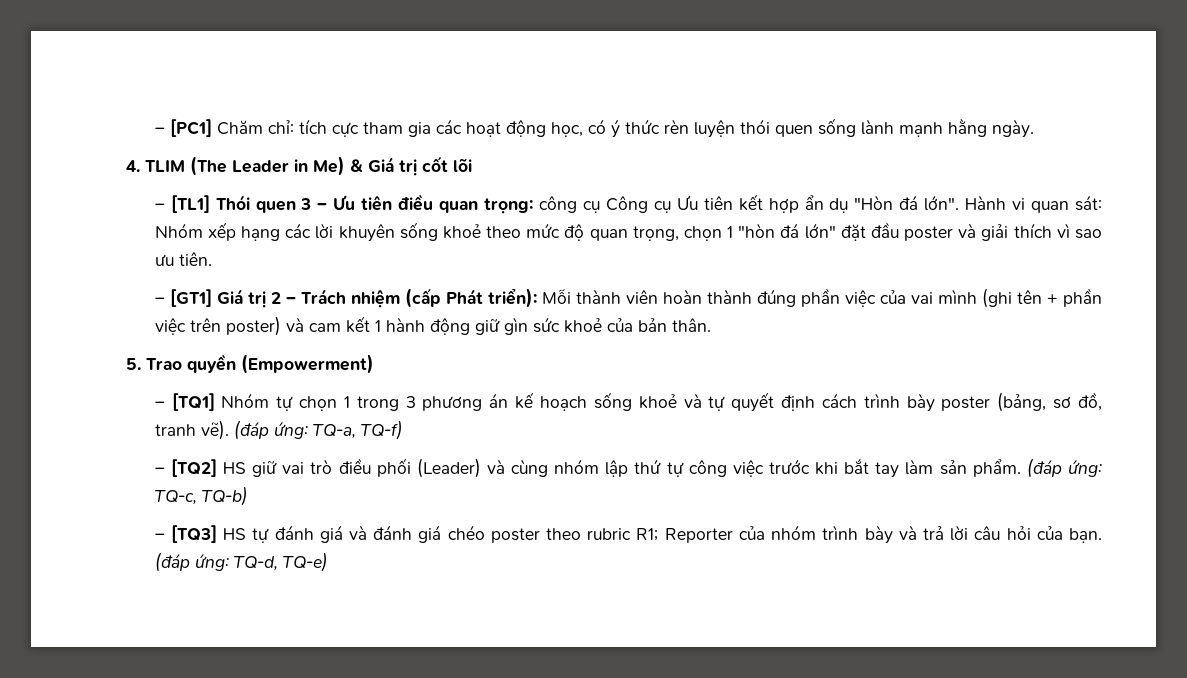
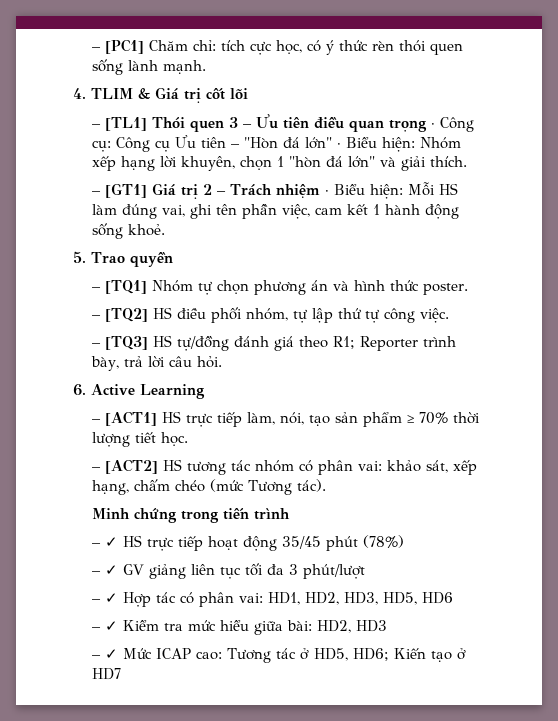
[362,119,546,137] tham gia các hoạt động -> (272, 48) none
[693,120,735,138] luyện -> (394, 46) none
[898,118,1034,138] mạnh hằng ngày. -> [162,60,206,74] mạnh.
[190,156,345,176] (The Leader in Me) -> (133, 93) none
[484,194,1103,214] [154,222,679,242] trọng: công cụ Công cụ Ưu tiên kết hợp ẩn dụ "Hòn đá lớn". Hành vi quan sát: Nhóm xếp hạng các lời khuyên sống khoẻ theo mức độ quan trọng, -> [388,117,474,132] [91,134,461,152] [91,156,235,171] trọng · Công cụ: Công cụ Ưu tiên – "Hòn đá lớn" · Biểu hiện: Nhóm xếp hạng lời khuyên,
[840,222,1103,241] [154,252,212,266] đặt đầu poster và giải thích vì sao ưu tiên. -> [379,156,467,171] và giải thích.
[404,288,1103,308] [154,316,304,336] (cấp Phát triển): Mỗi thành viên hoàn thành đúng phần việc của vai mình (ghi tên + phần việc trên poster) và -> [324,182,458,199] [91,204,310,219] · Biểu hiện: Mỗi HS làm đúng vai, ghi tên phần việc,
[474,317,711,335] giữ gìn sức khoẻ của bản thân. -> [91,223,165,239] sống khoẻ.
[241,354,374,374] (Empowerment) -> (173, 259) none
[343,392,1103,412] [154,420,403,440] [154,458,1103,478] [154,486,248,506] 1 trong 3 phương án kế hoạch sống khoẻ và tự quyết định cách trình bày poster (bảng, sơ đồ, tranh vẽ). (đáp ứng: TQ-a, TQ-f) // – [TQ2] HS giữ vai trò điều phối (Leader) và cùng nhóm lập thứ tự công việc trước khi bắt tay làm sản phẩm. (đáp ứng: TQ-c, TQ-b) -> [253,280,468,295] [91,307,449,323] phương án và hình thức poster. // – [TQ2] HS điều phối nhóm, tự lập thứ tự công việc.
[252,525,1102,544] [154,552,328,572] tự đánh giá và đánh giá chéo poster theo rubric R1; Reporter của nhóm trình bày và trả lời câu hỏi của bạn. (đáp ứng: TQ-d, TQ-e) -> [176,335,456,351] [90,356,222,371] [73,384,205,399] [91,411,480,427] [91,432,188,447] [91,459,477,475] [91,479,326,495] [91,508,290,523] [91,535,404,551] [91,563,365,579] [91,592,453,607] [91,620,387,635] [91,648,466,663] [91,668,121,680] tự/đồng đánh giá theo R1; Reporter trình bày, trả lời câu hỏi. // 6. Active Learning // – [ACT1] HS trực tiếp làm, nói, tạo sản phẩm ≥ 70% thời lượng tiết học. // – [ACT2] HS tương tác nhóm có phân vai: khảo sát, xếp hạng, chấm chéo (mức Tương tác). // Minh chứng trong tiến trình // – ✓ HS trực tiếp hoạt động 35/45 phút (78%) // – ✓ GV giảng liên tục tối đa 3 phút/lượt // – ✓ Hợp tác có phân vai: HD1, HD2, HD3, HD5, HD6 // – ✓ Kiểm tra mức hiểu giữa bài: HD2, HD3 // – ✓ Mức ICAP cao: Tương tác ở HD5, HD6; Kiến tạo ở HD7

